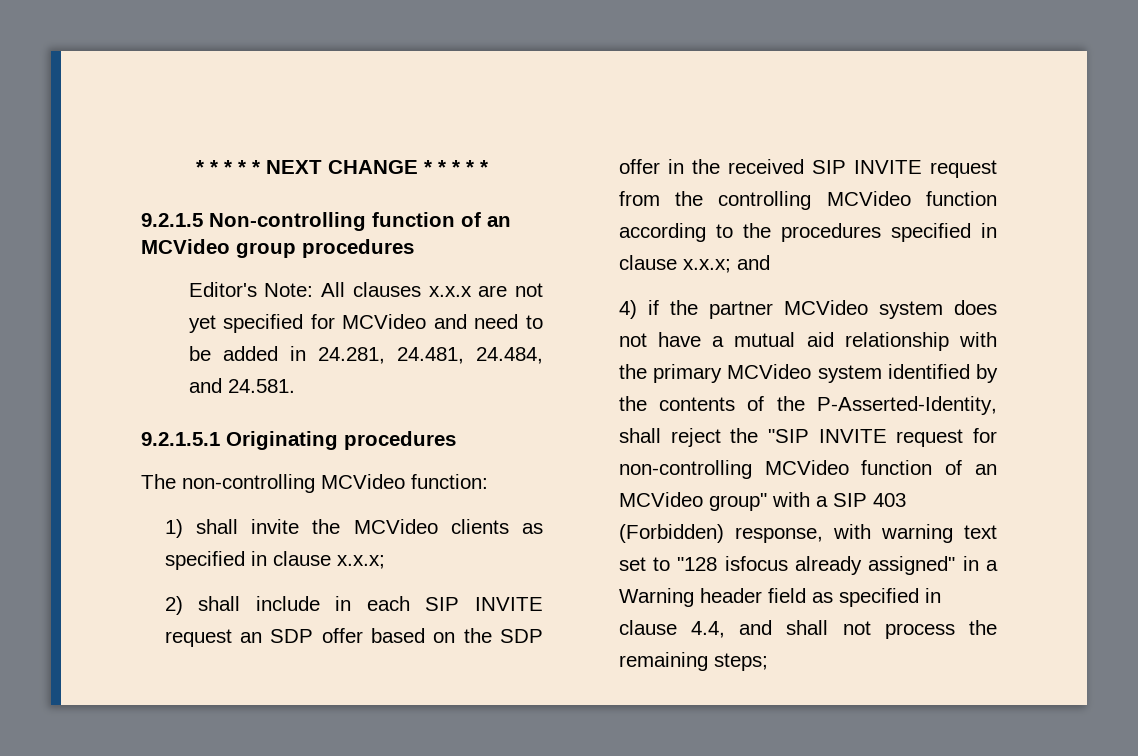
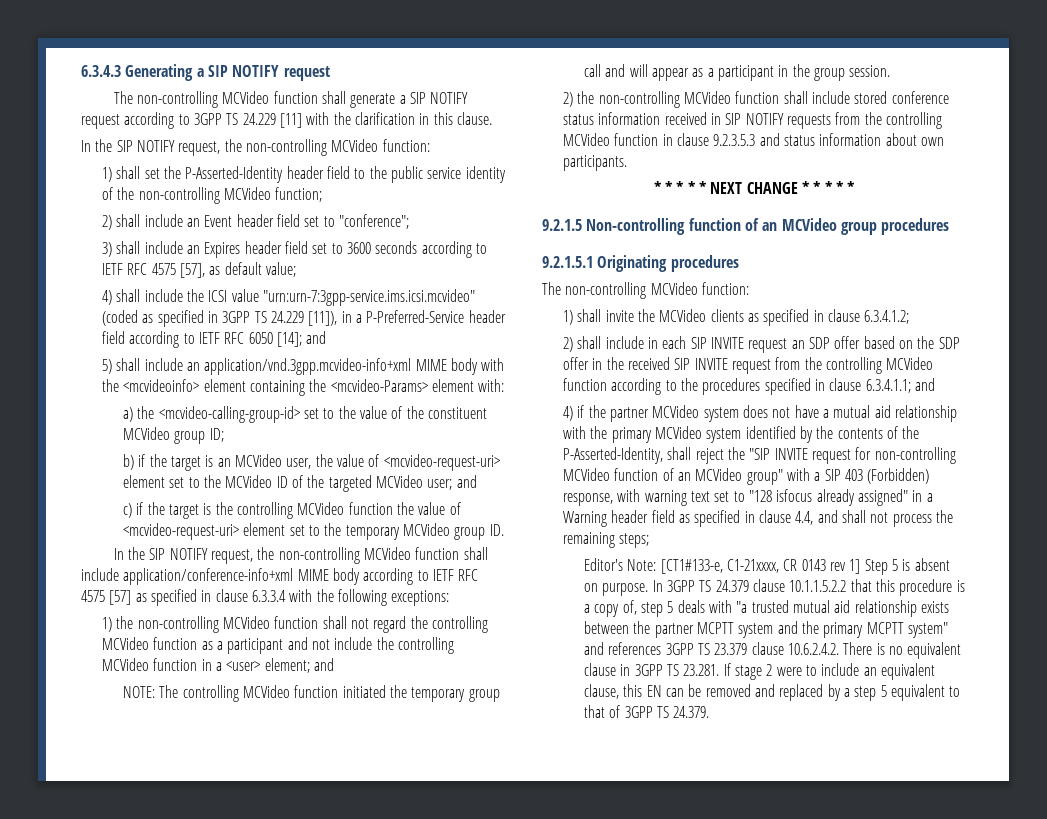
(196, 167) none -> [81,64,330,81] [113,91,469,108] [81,112,492,129] [81,139,430,156] [102,166,506,183] [102,187,323,204] [102,214,409,230] [102,241,487,258] [102,262,296,278] [102,289,475,306] [102,310,506,327] [102,331,327,348] [102,358,505,375] [102,379,505,396] [123,406,487,423] [123,427,224,444] [123,454,500,471] [123,475,477,492] [123,502,461,519] [123,523,504,540] [113,547,488,564] [81,568,479,585] [81,589,450,606] [102,616,488,633] [102,637,454,654] [102,658,334,673] [123,685,500,702] [584,64,891,81] [563,91,949,108] [563,112,942,129] [563,133,944,146] [563,155,628,171] 6.3.4.3 Generating a SIP NOTIFY request // The non-controlling MCVideo function shall generate a SIP NOTIFY request according to 3GPP TS 24.229 [11] with the clarification in this clause. // In the SIP NOTIFY request, the non-controlling MCVideo function: // 1) shall set the P-Asserted-Identity header field to the public service identity of the non-controlling MCVideo function; // 2) shall include an Event header field set to "conference"; // 3) shall include an Expires header field set to 3600 seconds according to IETF RFC 4575 [57], as default value; // 4) shall include the ICSI value "urn:urn-7:3gpp-service.ims.icsi.mcvideo" (coded as specified in 3GPP TS 24.229 [11]), in a P-Preferred-Service header field according to IETF RFC 6050 [14]; and // 5) shall include an application/vnd.3gpp.mcvideo-info+xml MIME body with the <mcvideoinfo> element containing the <mcvideo-Params> element with: // a) the <mcvideo-calling-group-id> set to the value of the constituent MCVideo group ID; // b) if the target is an MCVideo user, the value of <mcvideo-request-uri> element set to the MCVideo ID of the targeted MCVideo user; and // c) if the target is the controlling MCVideo function the value of <mcvideo-request-uri> element set to the temporary MCVideo group ID. // In the SIP NOTIFY request, the non-controlling MCVideo function shall include application/conference-info+xml MIME body according to IETF RFC 4575 [57] as specified in clause 6.3.3.4 with the following exceptions: // 1) the non-controlling MCVideo function shall not regard the controlling MCVideo function as a participant and not include the controlling MCVideo function in a <user> element; and // NOTE: The controlling MCVideo function initiated the temporary group call and will appear as a participant in the group session. // 2) the non-controlling MCVideo function shall include stored conference status information received in SIP NOTIFY requests from the controlling MCVideo function in clause 9.2.3.5.3 and status information about own participants. //
[188,282,544,297] [188,314,543,333] [188,346,543,364] [188,378,295,393] // Editor's Note: All clauses x.x.x are not yet specified for MCVideo and need to be added in 24.281, 24.481, 24.484, and 24.581. -> (950, 226) none
[336,555,385,569] x.x.x; -> [864,310,910,324] 6.3.4.1.2;
[682,259,731,273] x.x.x; -> [865,379,911,393] 6.3.4.1.1;
(768, 662) none -> [584,558,950,575] [584,579,965,596] [584,600,949,617] [584,621,948,638] [584,642,962,659] [584,663,935,680] [584,684,961,701] [584,705,710,718] // Editor's Note: [CT1#133-e, C1-21xxxx, CR 0143 rev 1] Step 5 is absent on purpose. In 3GPP TS 24.379 clause 10.1.1.5.2.2 that this procedure is a copy of, step 5 deals with "a trusted mutual aid relationship exists between the partner MCPTT system and the primary MCPTT system" and references 3GPP TS 23.379 clause 10.6.2.4.2. There is no equivalent clause in 3GPP TS 23.281. If stage 2 were to include an equivalent clause, this EN can be removed and replaced by a step 5 equivalent to that of 3GPP TS 24.379.

